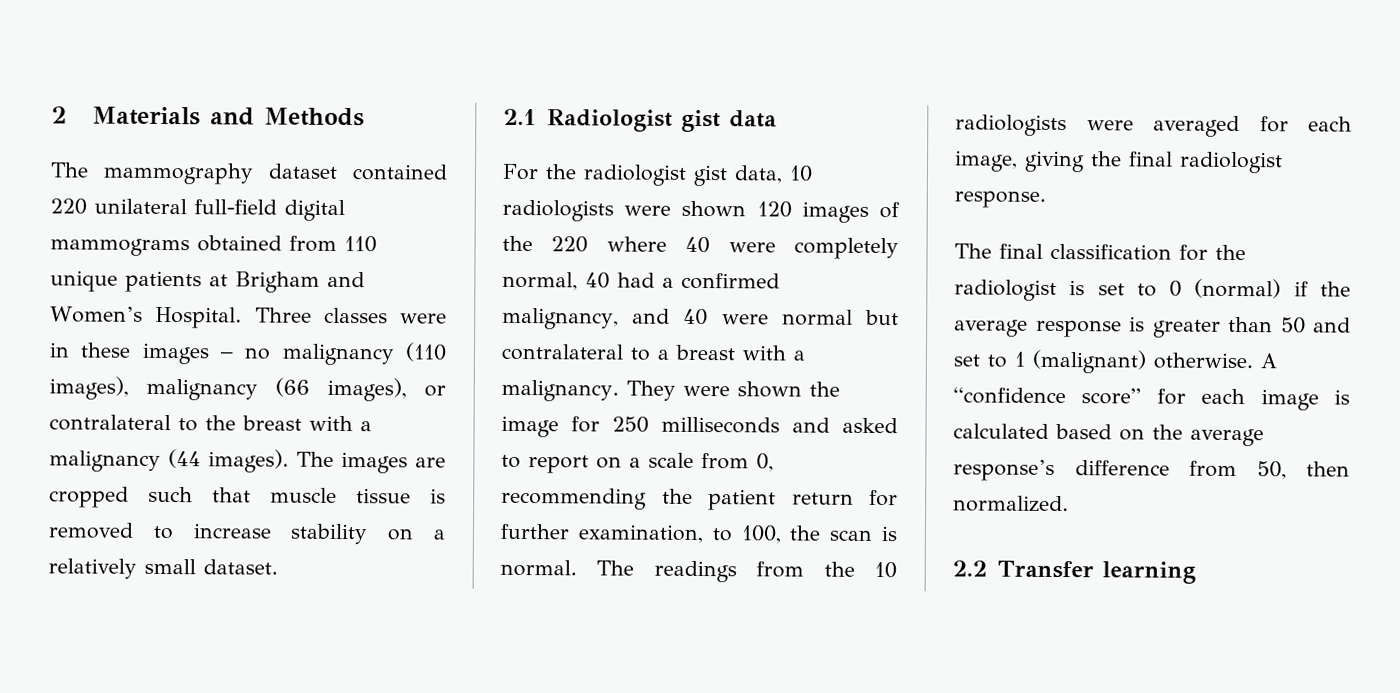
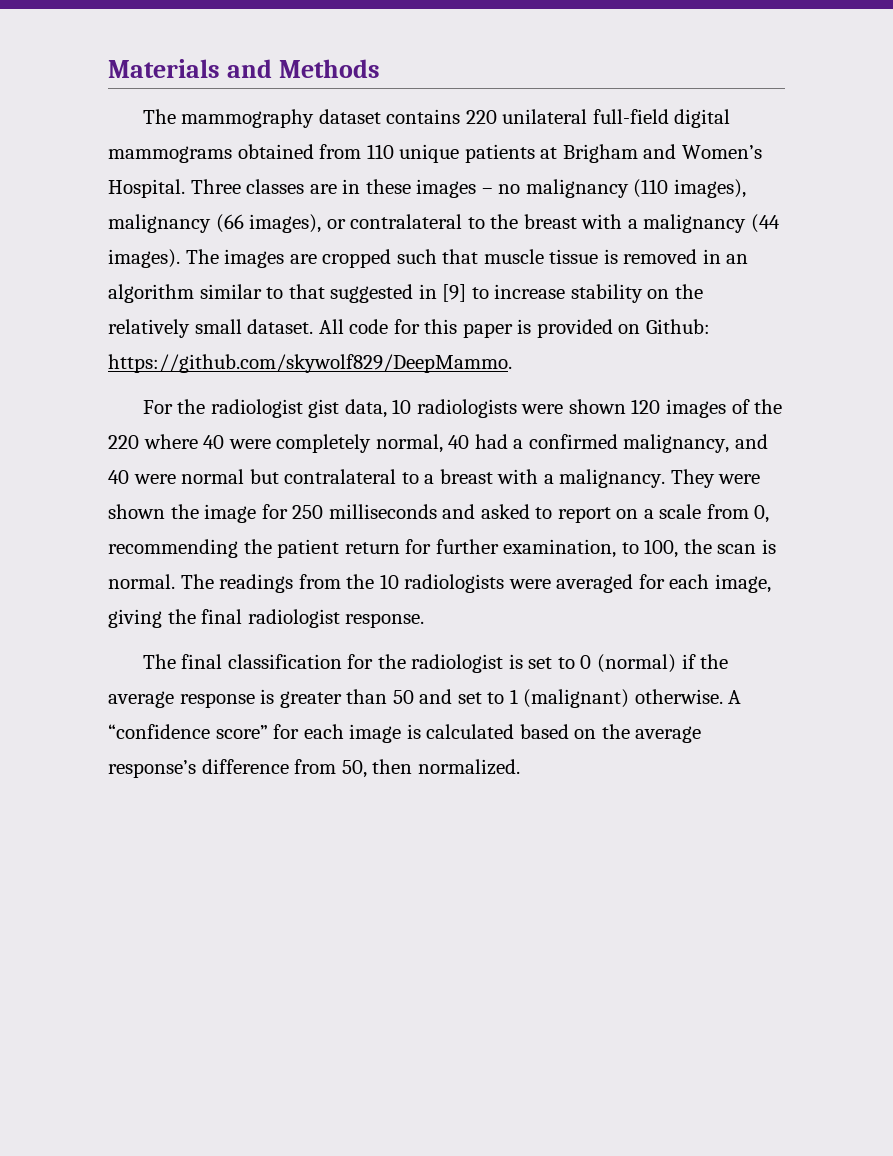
[51,106,67,124] 2 -> (108, 68) none
[352,164,448,181] contained -> [386,109,461,124] contains
[400,313,447,324] were -> [309,184,337,194] are
(134, 530) none -> [702,249,749,264] [108,284,467,303] in an algorithm similar to that suggested in [9]
[433,529,445,540] a -> [674,284,703,299] the
[503,108,777,133] // 2.1 Radiologist gist data -> [318,319,710,338] [108,354,512,373] All code for this paper is provided on Github: https://github.com/skywolf829/DeepMammo.
[952,560,1196,584] // 2.2 Transfer learning -> (520, 767) none

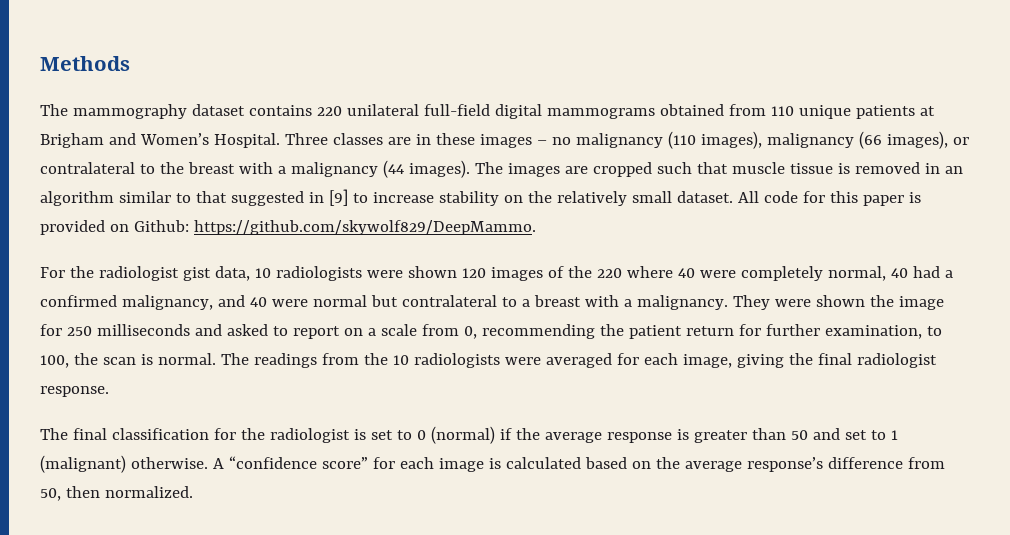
[108,59,273,78] Materials and -> (40, 63) none

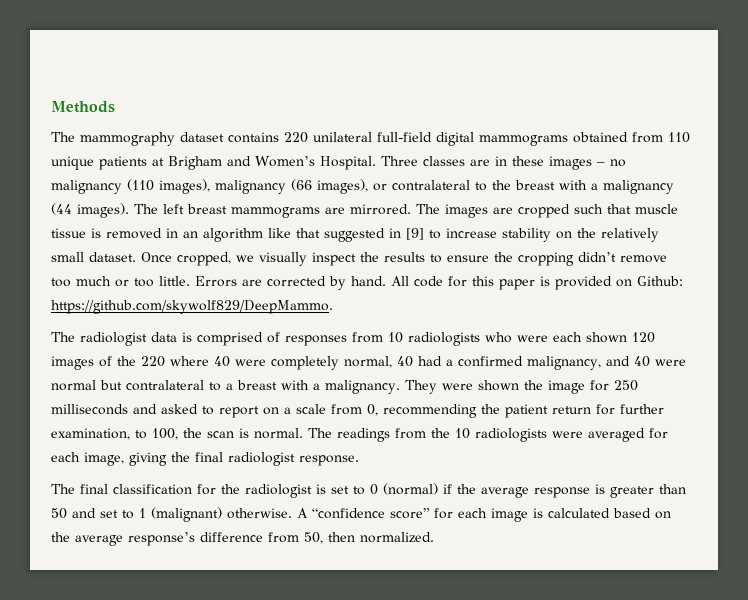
(503, 168) none -> [163,204,440,218] left breast mammograms are mirrored. The
[118,191,191,203] similar to -> [268,228,291,238] like
(733, 197) none -> [141,252,667,266] [51,276,386,290] Once cropped, we visually inspect the results to ensure the cropping didn’t remove too much or too little. Errors are corrected by hand.
[40,266,403,281] For the radiologist gist data, 10 radiologists were -> [51,332,582,346] The radiologist data is comprised of responses from 10 radiologists who were each

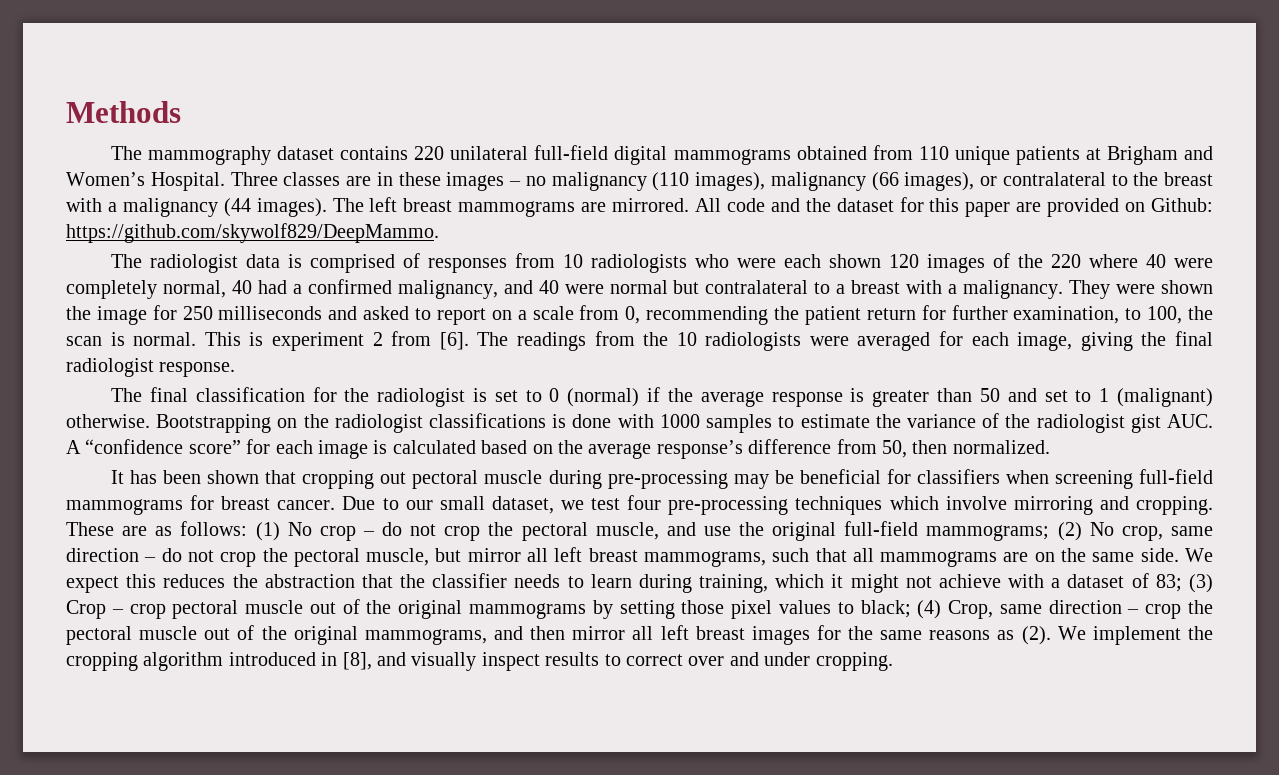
[416,204,678,218] [51,228,659,242] [51,252,667,266] [51,276,443,290] The images are cropped such that muscle tissue is removed in an algorithm like that suggested in [9] to increase stability on the relatively small dataset. Once cropped, we visually inspect the results to ensure the cropping didn’t remove too much or too little. Errors are corrected by hand. All code -> [695,198,894,212] All code and the dataset
[540,276,550,286] is -> [1016,202,1042,212] are
(303, 433) none -> [204,331,469,351] This is experiment 2 from [6].
(292, 513) none -> [156,413,1213,433] Bootstrapping on the radiologist classifications is done with 1000 samples to estimate the variance of the radiologist gist AUC.
(434, 537) none -> [111,469,1214,489] [66,495,1213,515] [66,521,1214,541] [66,547,1214,567] [66,573,1213,593] [66,599,1213,619] [66,625,1213,645] [66,652,893,671] // It has been shown that cropping out pectoral muscle during pre-processing may be beneficial for classifiers when screening full-field mammograms for breast cancer. Due to our small dataset, we test four pre-processing techniques which involve mirroring and cropping. These are as follows: (1) No crop – do not crop the pectoral muscle, and use the original full-field mammograms; (2) No crop, same direction – do not crop the pectoral muscle, but mirror all left breast mammograms, such that all mammograms are on the same side. We expect this reduces the abstraction that the classifier needs to learn during training, which it might not achieve with a dataset of 83; (3) Crop – crop pectoral muscle out of the original mammograms by setting those pixel values to black; (4) Crop, same direction – crop the pectoral muscle out of the original mammograms, and then mirror all left breast images for the same reasons as (2). We implement the cropping algorithm introduced in [8], and visually inspect results to correct over and under cropping.

